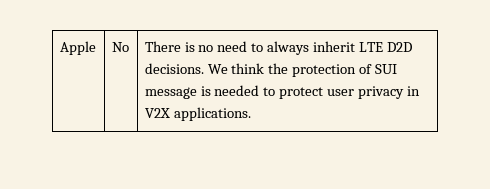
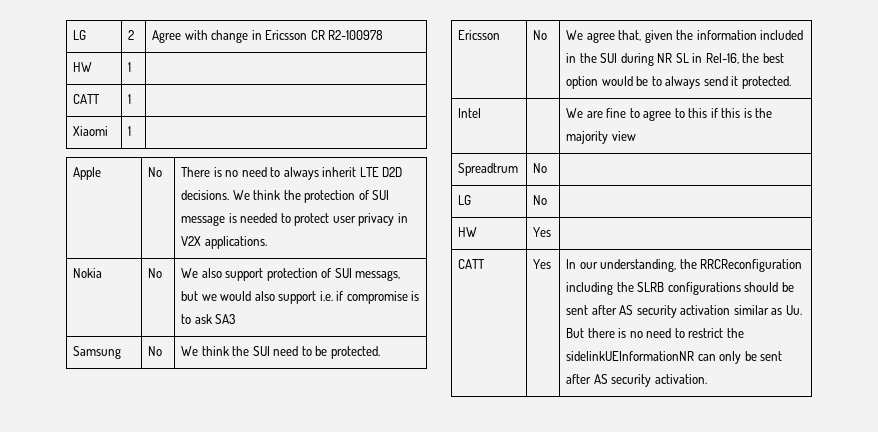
(59, 48) none -> [73,30,87,40] [128,30,135,40] [152,30,384,43] [73,62,93,72] [128,62,132,72] [73,94,101,104] [128,94,132,104] [73,126,109,136] [128,126,132,136] LG | 2 | Agree with change in Ericsson CR R2-100978 // HW | 1 | // CATT | 1 | // Xiaomi | 1 | //
(251, 114) none -> [73,268,103,278] [148,268,163,278] [181,268,401,281] [181,291,420,304] [181,314,236,324] [73,346,122,359] [148,346,163,356] [181,346,380,359] [458,30,501,40] [533,30,548,40] [566,30,804,43] [566,53,784,66] [566,76,791,89] [458,108,482,118] [566,108,773,121] [566,131,636,144] [458,163,519,176] [533,163,548,173] [458,195,472,205] [533,195,548,205] [458,227,478,237] [533,227,552,237] [458,259,486,269] [533,259,552,269] [566,259,803,272] [566,282,794,295] [566,305,802,318] [566,328,744,338] [566,351,783,364] [566,374,707,387] // Nokia | No | We also support protection of SUI messags, but we would also support i.e. if compromise is to ask SA3 // Samsung | No | We think the SUI need to be protected. // Ericsson | No | We agree that, given the information included in the SUI during NR SL in Rel-16, the best option would be to always send it protected. // Intel | | We are fine to agree to this if this is the majority view // Spreadtrum | No | // LG | No | // HW | Yes | // CATT | Yes | In our understanding, the RRCReconfiguration including the SLRB configurations should be sent after AS security activation similar as Uu. But there is no need to restrict the sidelinkUEInformationNR can only be sent after AS security activation.

